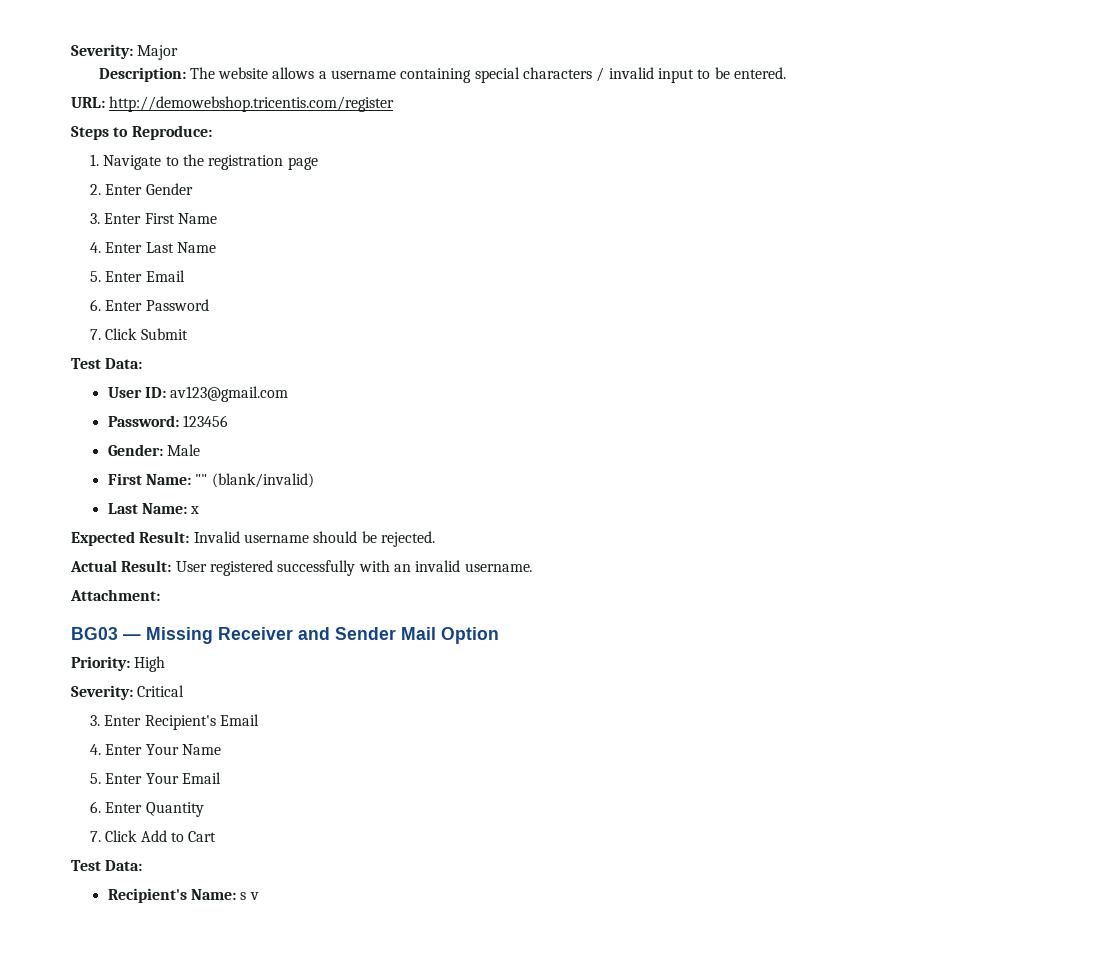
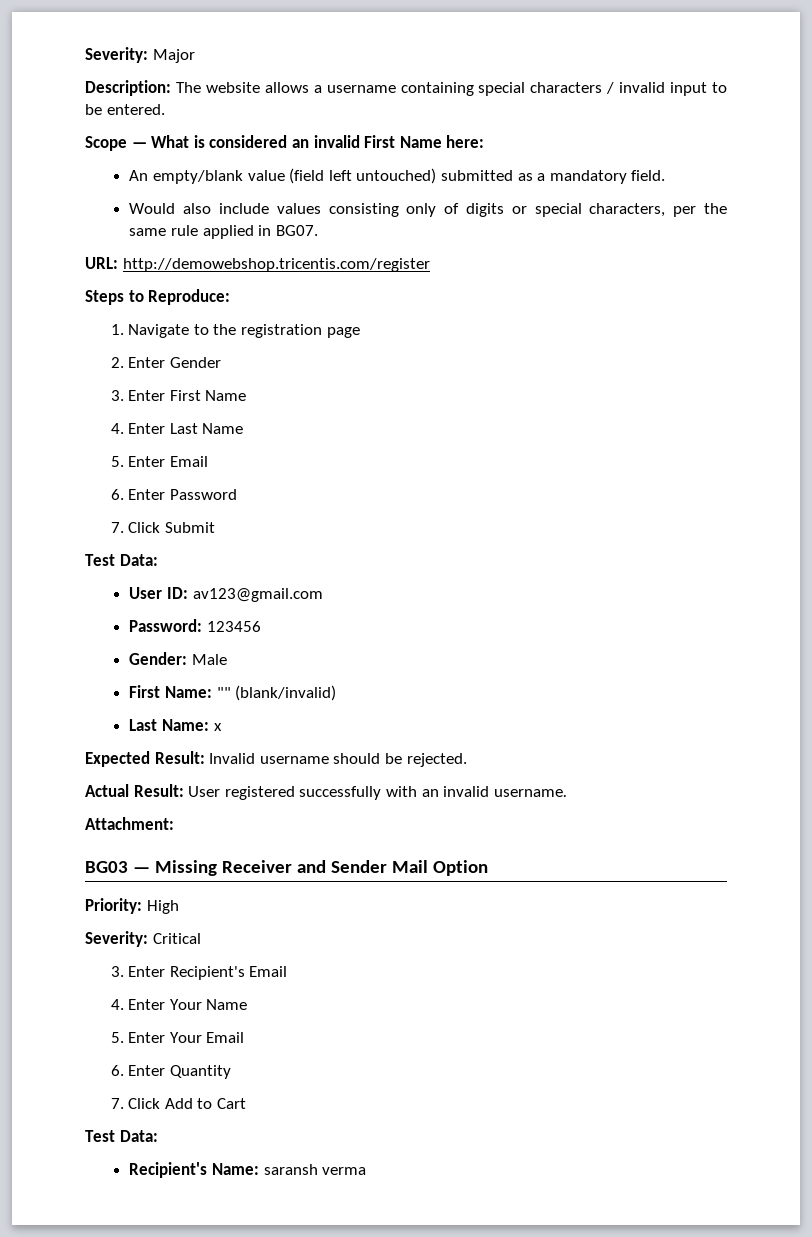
(786, 73) none -> [85,135,485,151] [129,168,666,184] [129,203,727,217] [129,225,318,239] // Scope — What is considered an invalid First Name here: // An empty/blank value (field left untouched) submitted as a mandatory field. // Would also include values consisting only of digits or special characters, per the same rule applied in BG07.
[240,892,259,900] s v -> [263,1164,367,1175] saransh verma

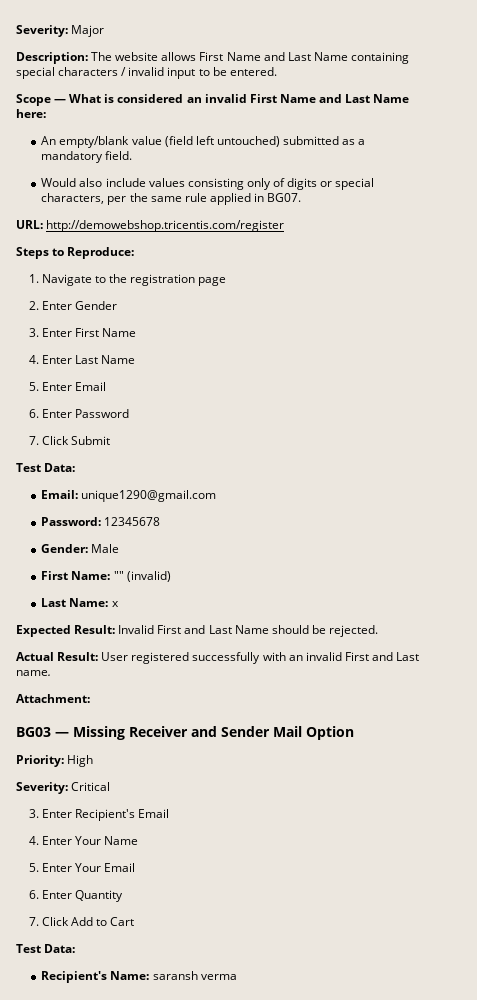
[313,85,396,93] a username -> [199,52,348,61] First Name and Last Name
(442, 142) none -> [318,94,410,103] and Last Name
[129,587,323,602] User ID: av123@gmail.com -> [41,490,217,502] Email: unique1290@gmail.com
[206,621,261,632] 123456 -> [104,517,161,526] 12345678
[235,685,337,701] (blank/invalid) -> [126,571,171,582] (invalid)
[259,756,329,764] username -> [157,625,269,634] First and Last Name
[493,789,567,797] username. -> [344,652,420,661] [16,670,51,676] First and Last name.

